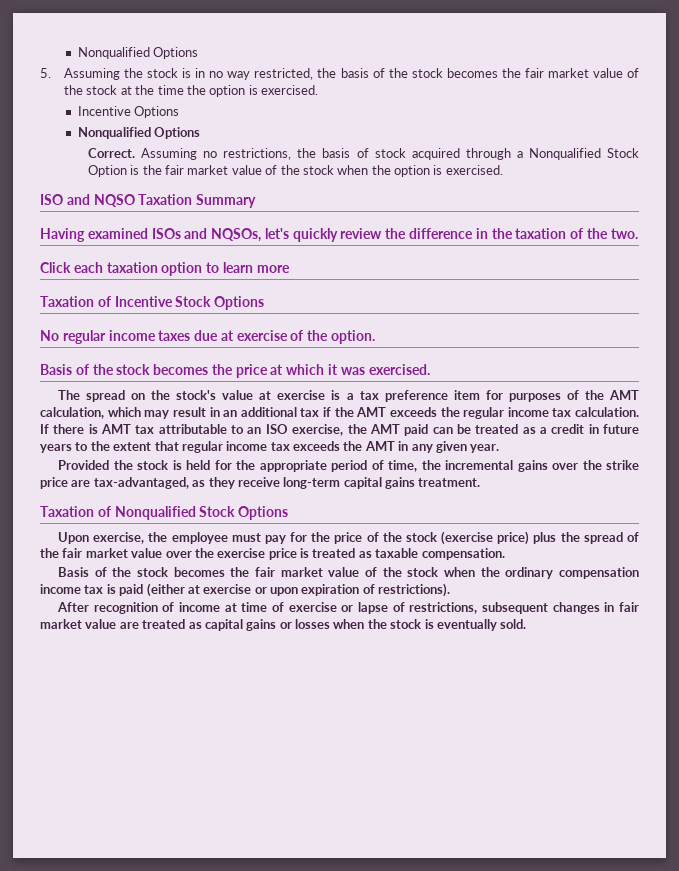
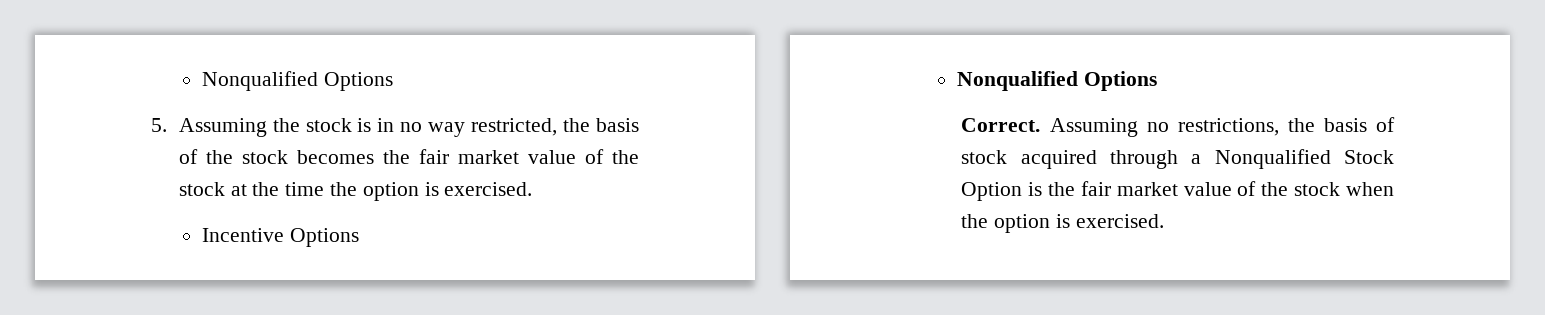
[40,194,257,208] [40,228,638,242] [40,262,290,276] [40,296,265,310] [40,330,376,344] [40,364,430,378] [58,390,639,402] [40,407,639,419] [40,424,640,436] [40,441,500,453] [58,460,639,472] [40,477,481,489] [40,506,289,520] [58,531,640,545] [40,548,505,560] [58,567,639,579] [40,583,451,597] [57,602,639,614] [40,619,527,631] // ISO and NQSO Taxation Summary // Having examined ISOs and NQSOs, let's quickly review the difference in the taxation of the two. // Click each taxation option to learn more // Taxation of Incentive Stock Options // No regular income taxes due at exercise of the option. // Basis of the stock becomes the price at which it was exercised. // The spread on the stock's value at exercise is a tax preference item for purposes of the AMT calculation, which may result in an additional tax if the AMT exceeds the regular income tax calculation. If there is AMT tax attributable to an ISO exercise, the AMT paid can be treated as a credit in future years to the extent that regular income tax exceeds the AMT in any given year. // Provided the stock is held for the appropriate period of time, the incremental gains over the strike price are tax-advantaged, as they receive long-term capital gains treatment. // Taxation of Nonqualified Stock Options // Upon exercise, the employee must pay for the price of the stock (exercise price) plus the spread of the fair market value over the exercise price is treated as taxable compensation. // Basis of the stock becomes the fair market value of the stock when the ordinary compensation income tax is paid (either at exercise or upon expiration of restrictions). // After recognition of income at time of exercise or lapse of restrictions, subsequent changes in fair market value are treated as capital gains or losses when the stock is eventually sold. -> (1164, 221) none

